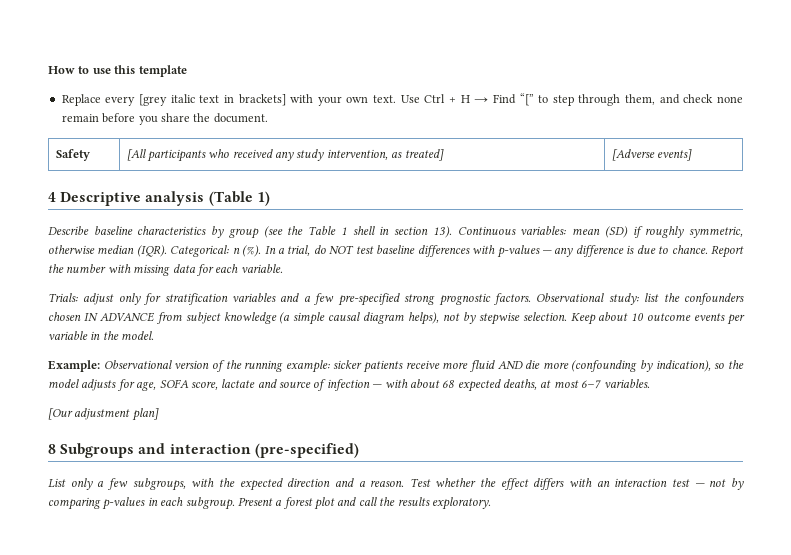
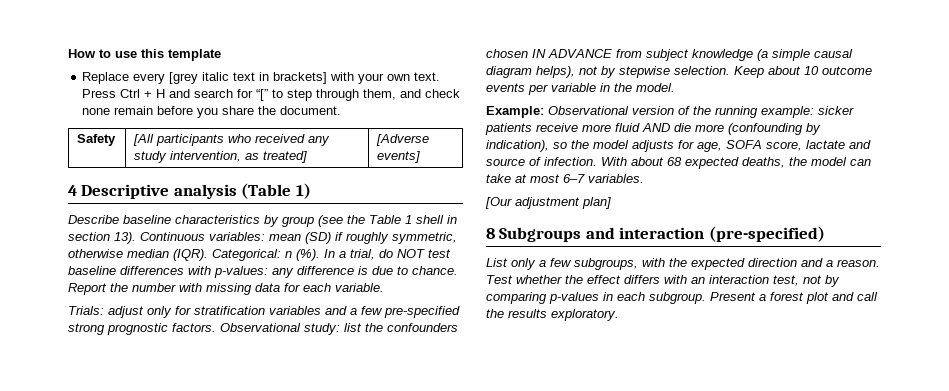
[400,95,420,103] Use -> [82,89,117,98] Press
[474,94,516,104] → Find -> [169,89,254,98] and search for
[496,245,552,258] p-values — -> [214,266,268,278] p-values:
[326,379,408,391] infection — with -> [544,157,627,166] infection. With
(537, 384) none -> [789,157,871,166] [486,174,511,183] the model can take
[672,479,705,487] test — -> [773,275,799,286] test,

